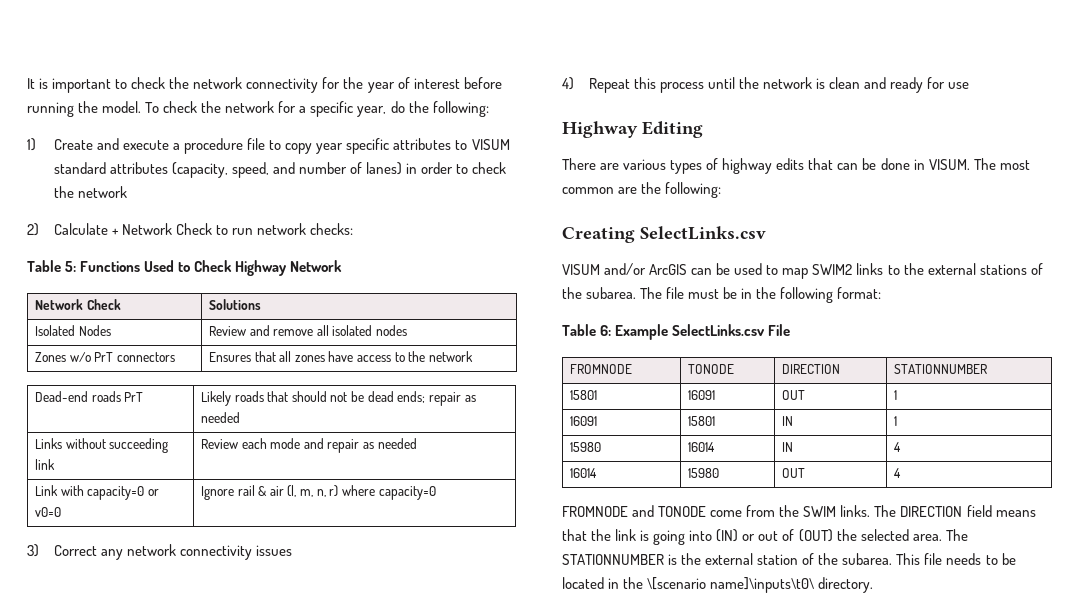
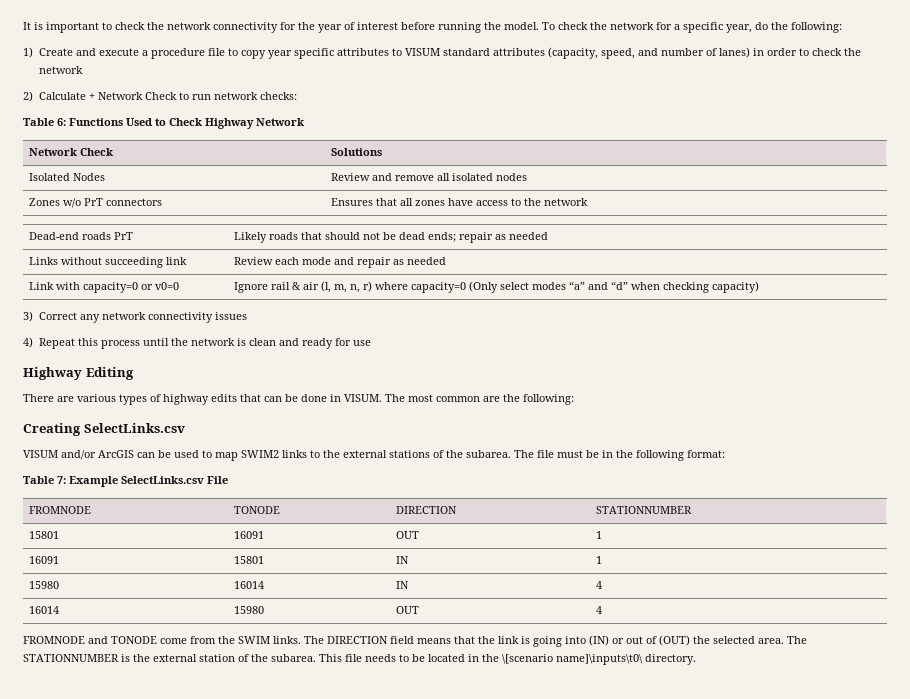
[65,261,77,272] 5: -> [57,118,66,126] 6:
(436, 493) none -> [469,281,760,293] (Only select modes “a” and “d” when checking capacity)
[600,325,612,336] 6: -> [57,476,66,484] 7:

